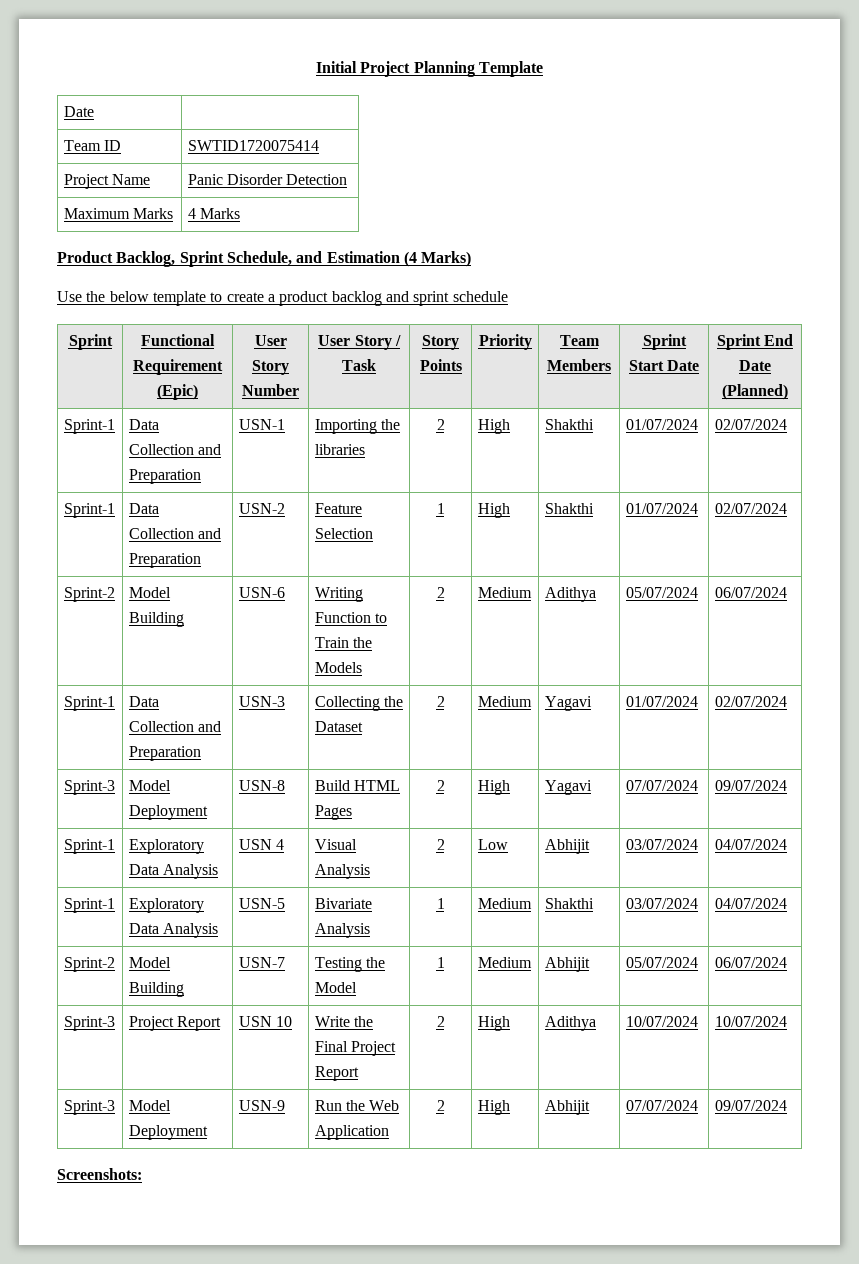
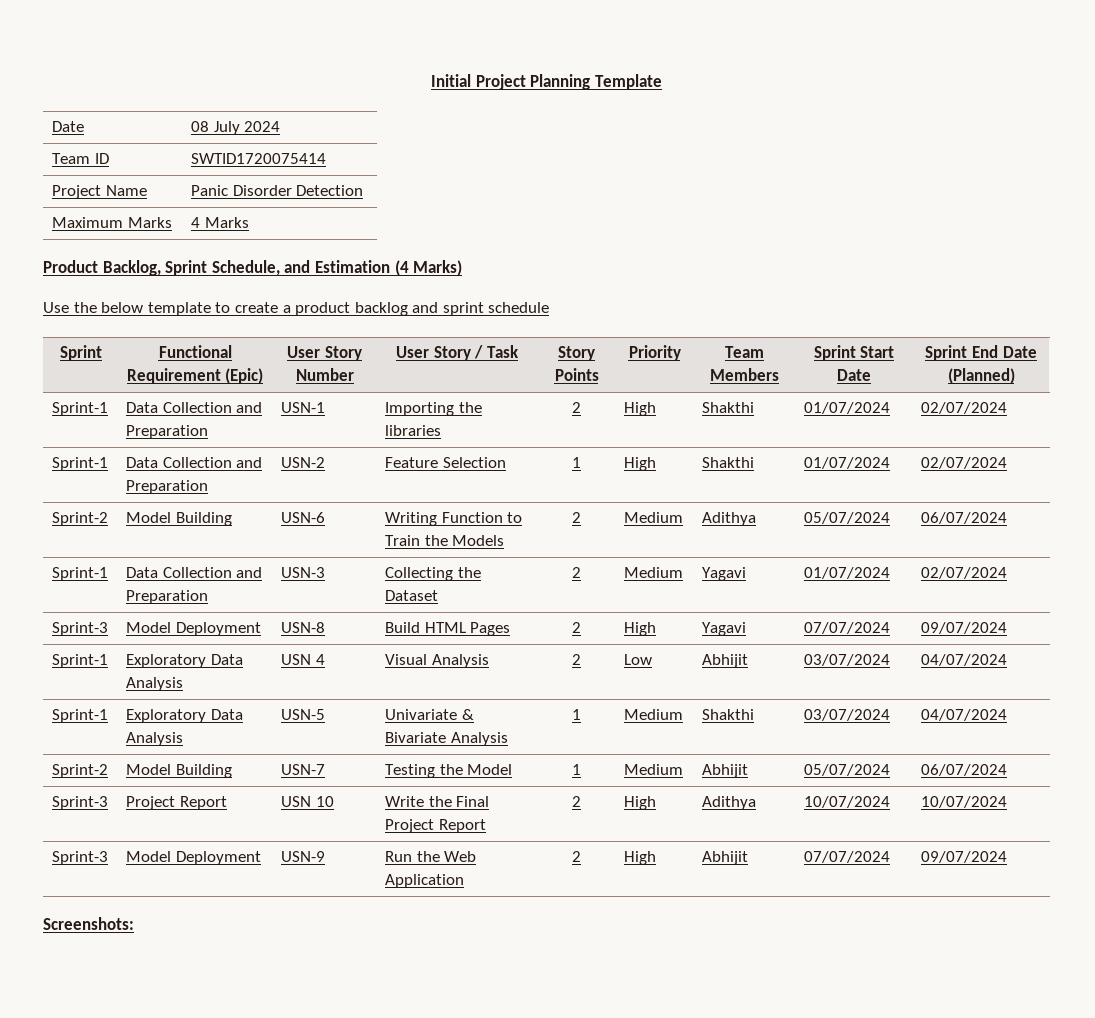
(94, 111) none -> [190,121,281,135] 08 July 2024
(285, 903) none -> [384,709,474,720] Univariate &

